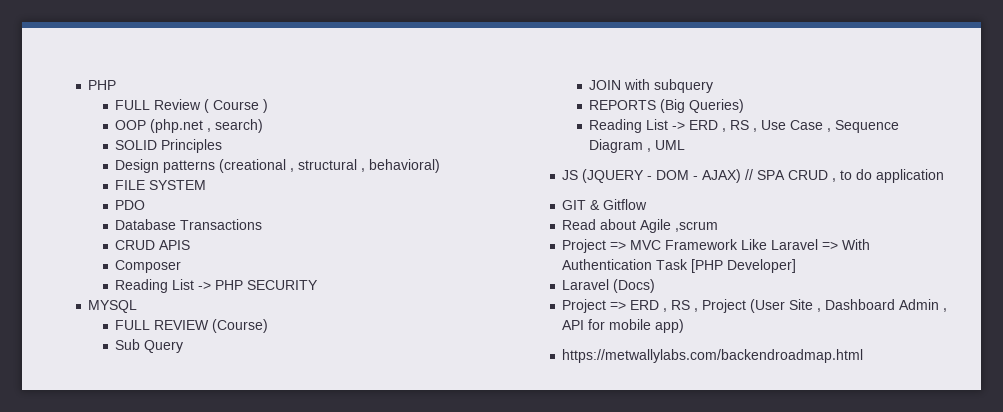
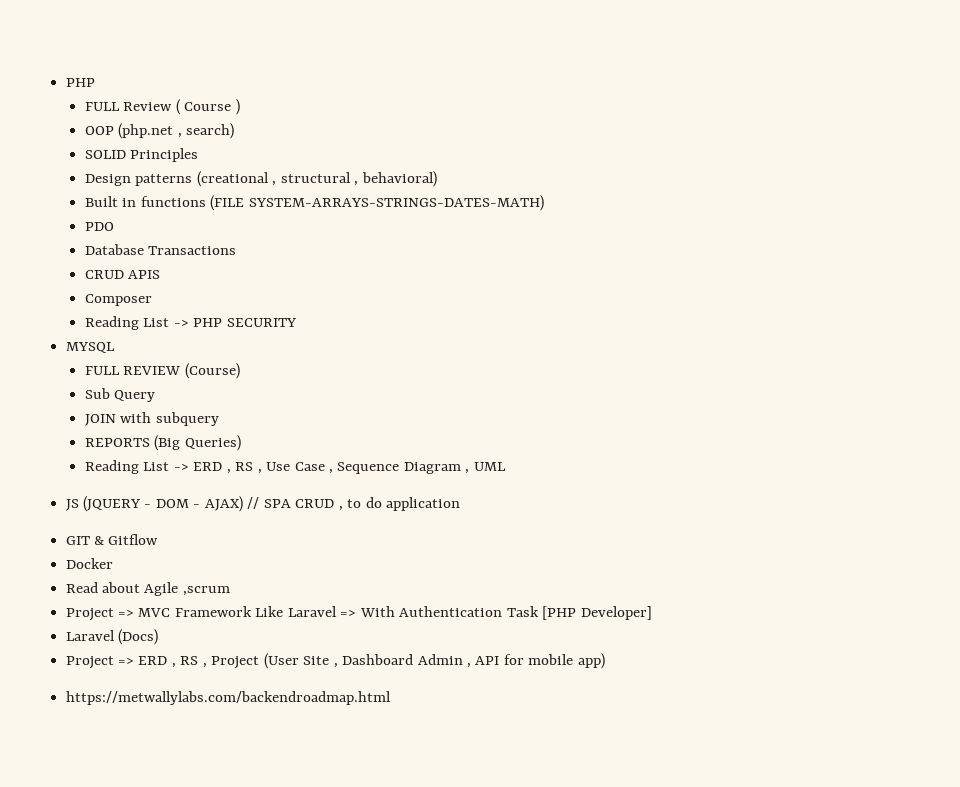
[115,180,207,190] FILE SYSTEM -> [84,195,544,211] Built in functions (FILE SYSTEM-ARRAYS-STRINGS-DATES-MATH)
(648, 204) none -> [65,558,113,569] // Docker

